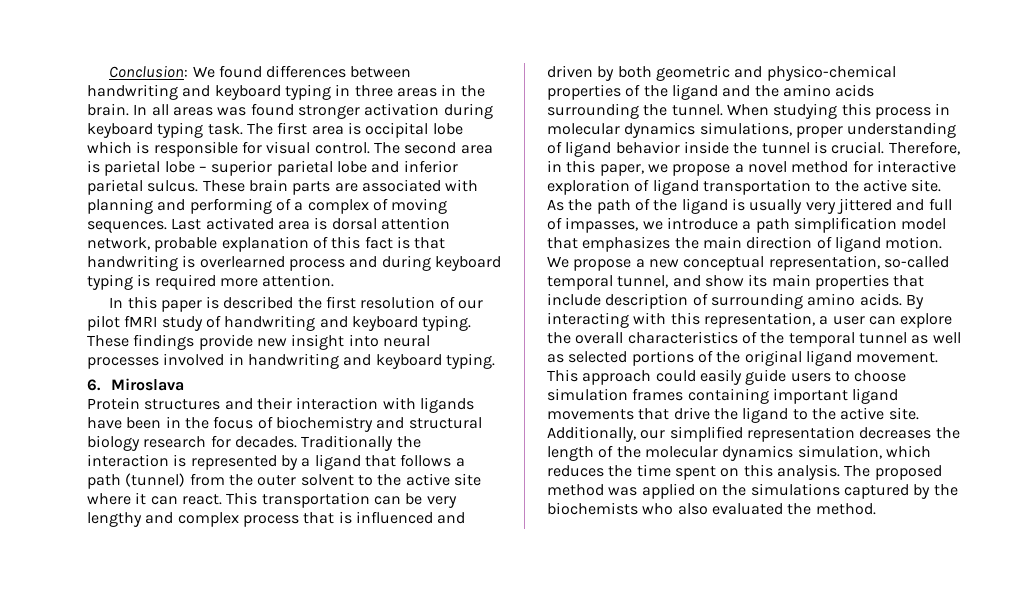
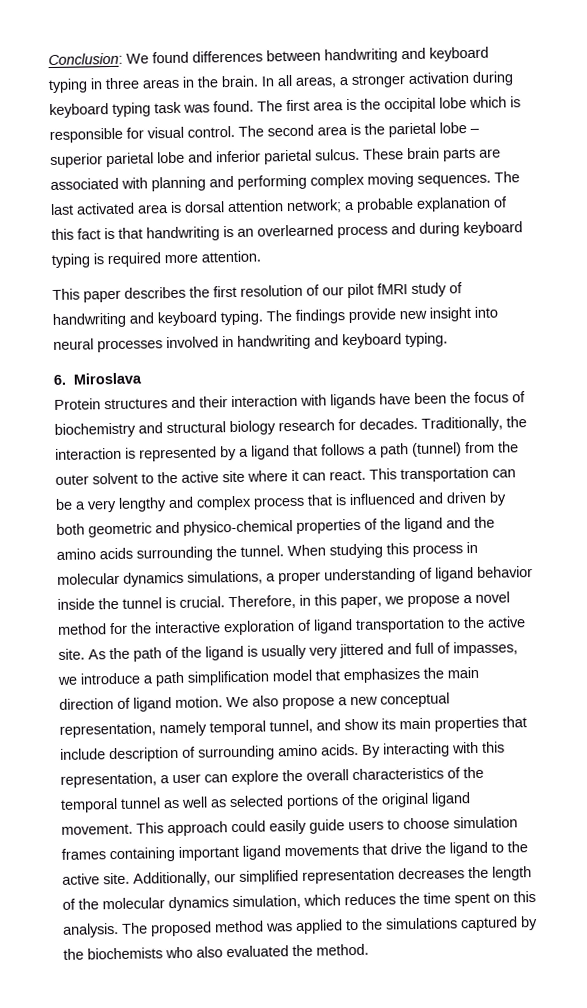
[172,103,294,116] areas was found -> [295,76,349,88] areas, a
[207,123,243,135] task. -> [154,100,254,114] task was found.
(361, 128) none -> [360,98,381,110] the
(100, 166) none -> [364,123,385,135] the
[275,198,448,214] [87,218,202,233] of a complex of moving sequences. Last -> [310,171,520,189] [50,203,74,216] complex moving sequences. The last
[87,237,150,250] network, -> [286,199,355,214] network; a
(196, 261) none -> [237,228,254,237] an
[109,296,294,312] In this paper is described -> [52,286,186,303] This paper describes
[87,335,129,347] These -> [266,310,292,322] The
[165,416,181,428] in -> (447, 398) none
[301,435,394,451] Traditionally -> [421,416,503,432] Traditionally,
(423, 499) none -> [75,501,86,510] a
(792, 129) none -> [266,573,276,582] a
(873, 166) none -> [130,622,152,634] the
(569, 262) none -> [252,695,279,707] also
[883,256,949,268] so-called -> [159,721,207,737] namely
[698,487,718,496] on -> [345,919,359,931] to

